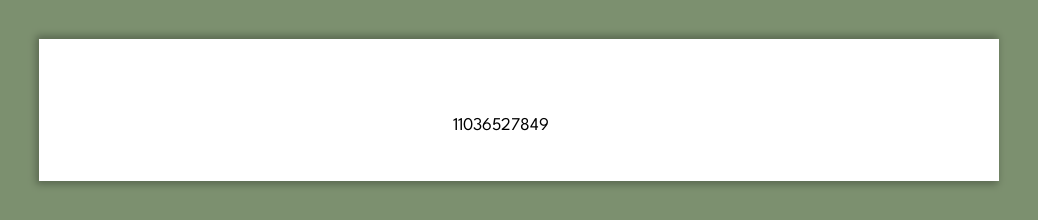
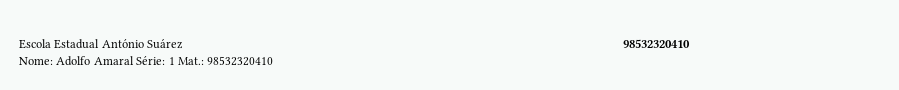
[452,117,549,131] 11036527849 -> [19,39,184,49] [19,56,274,66] [623,39,690,48] Escola Estadual António Suárez // Nome: Adolfo Amaral Série: 1 Mat.: 98532320410 // 98532320410

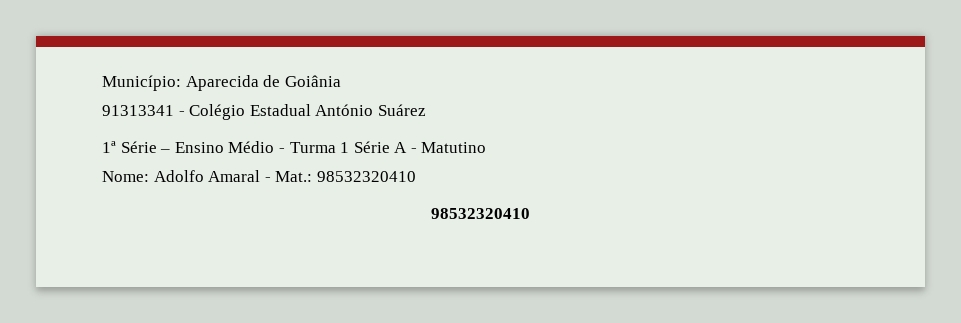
[19,39,184,49] Escola Estadual António Suárez -> [102,75,341,91] [102,104,426,120] [102,141,487,153] Município: Aparecida de Goiânia // 91313341 - Colégio Estadual António Suárez // 1ª Série – Ensino Médio - Turma 1 Série A - Matutino
[136,56,175,65] Série: 1 -> [264,177,271,182] -

